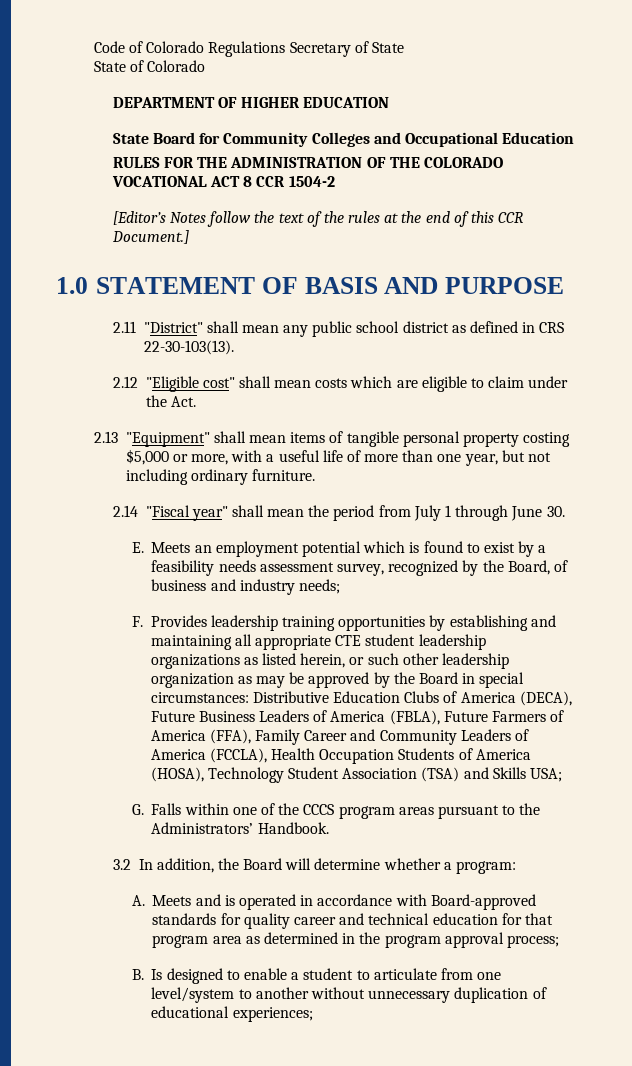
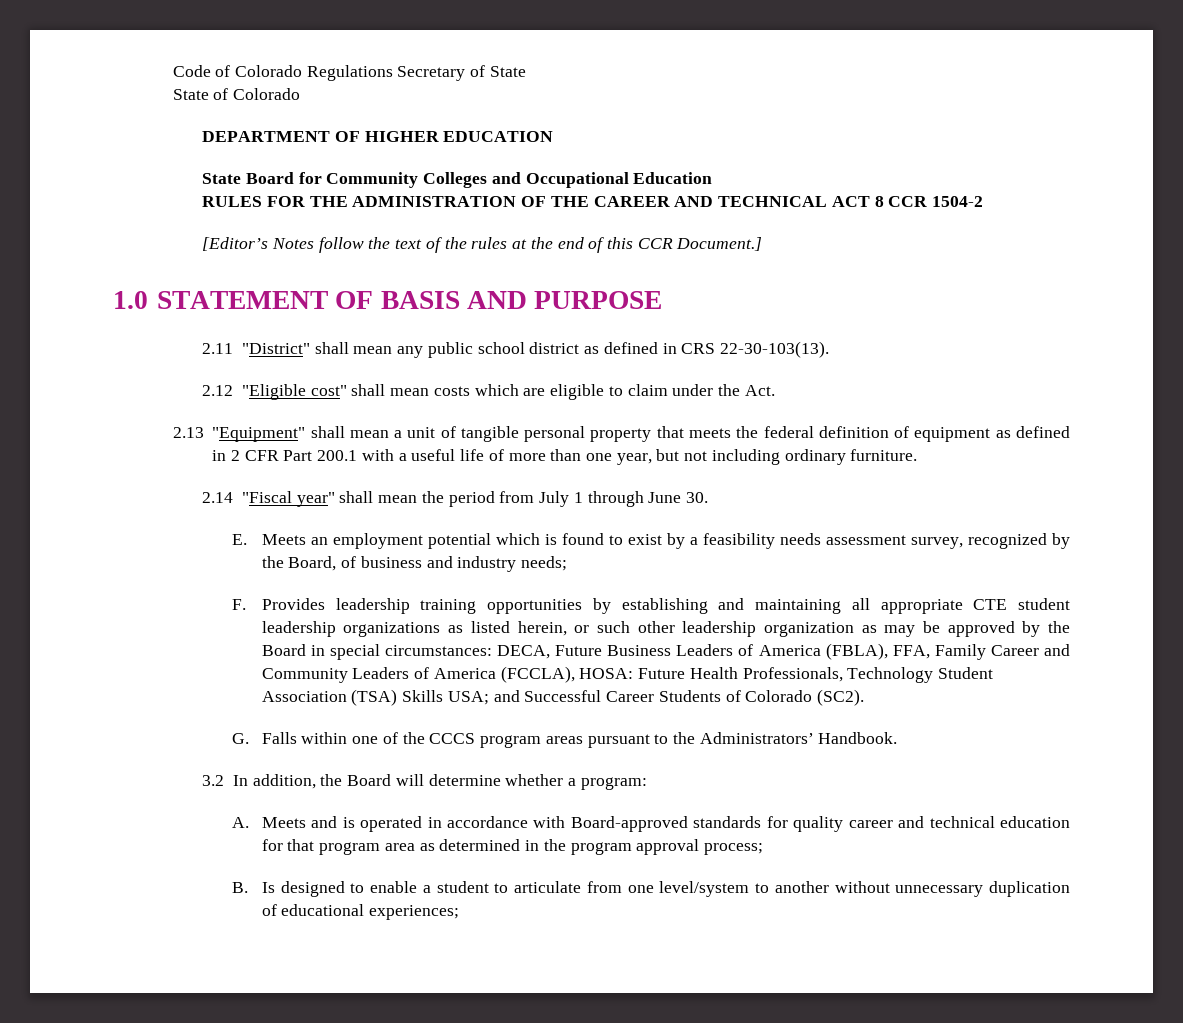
[423,157,503,168] [111,176,207,187] COLORADO VOCATIONAL -> [593,196,828,207] CAREER AND TECHNICAL
[290,432,326,443] items -> [394,427,436,438] a unit
[523,432,571,447] [125,449,228,465] costing $5,000 or more, -> [656,426,1070,442] [212,450,358,461] that meets the federal definition of equipment as defined in 2 CFR Part 200.1
[252,691,572,706] Distributive Education Clubs of America (DECA), -> [497,645,551,659] DECA,
[443,710,565,722] [150,729,251,744] Future Farmers of America (FFA), -> [892,645,930,659] FFA,
[271,748,531,764] [150,767,204,782] Health Occupation Students of America (HOSA), -> [579,667,843,682] HOSA: Future Health Professionals,
[463,767,489,779] and -> (398, 697) none
(562, 775) none -> [493,689,865,706] and Successful Career Students of Colorado (SC2).

